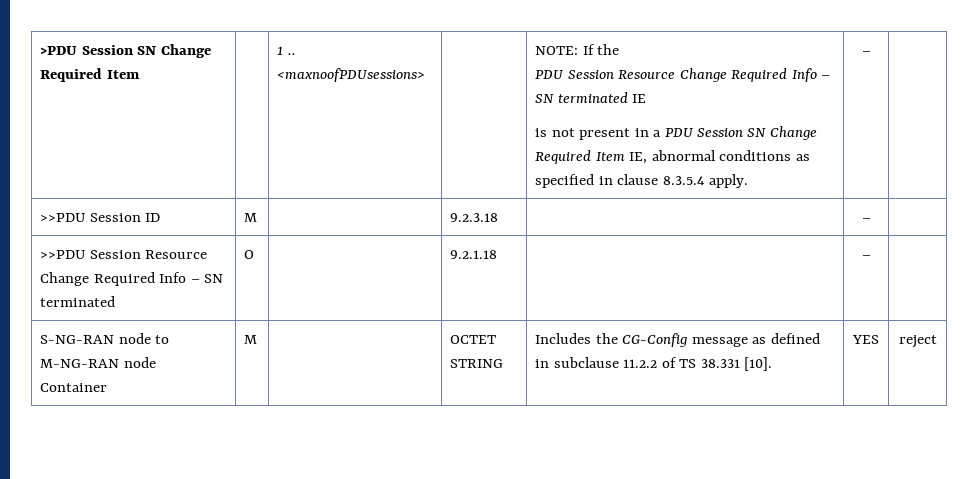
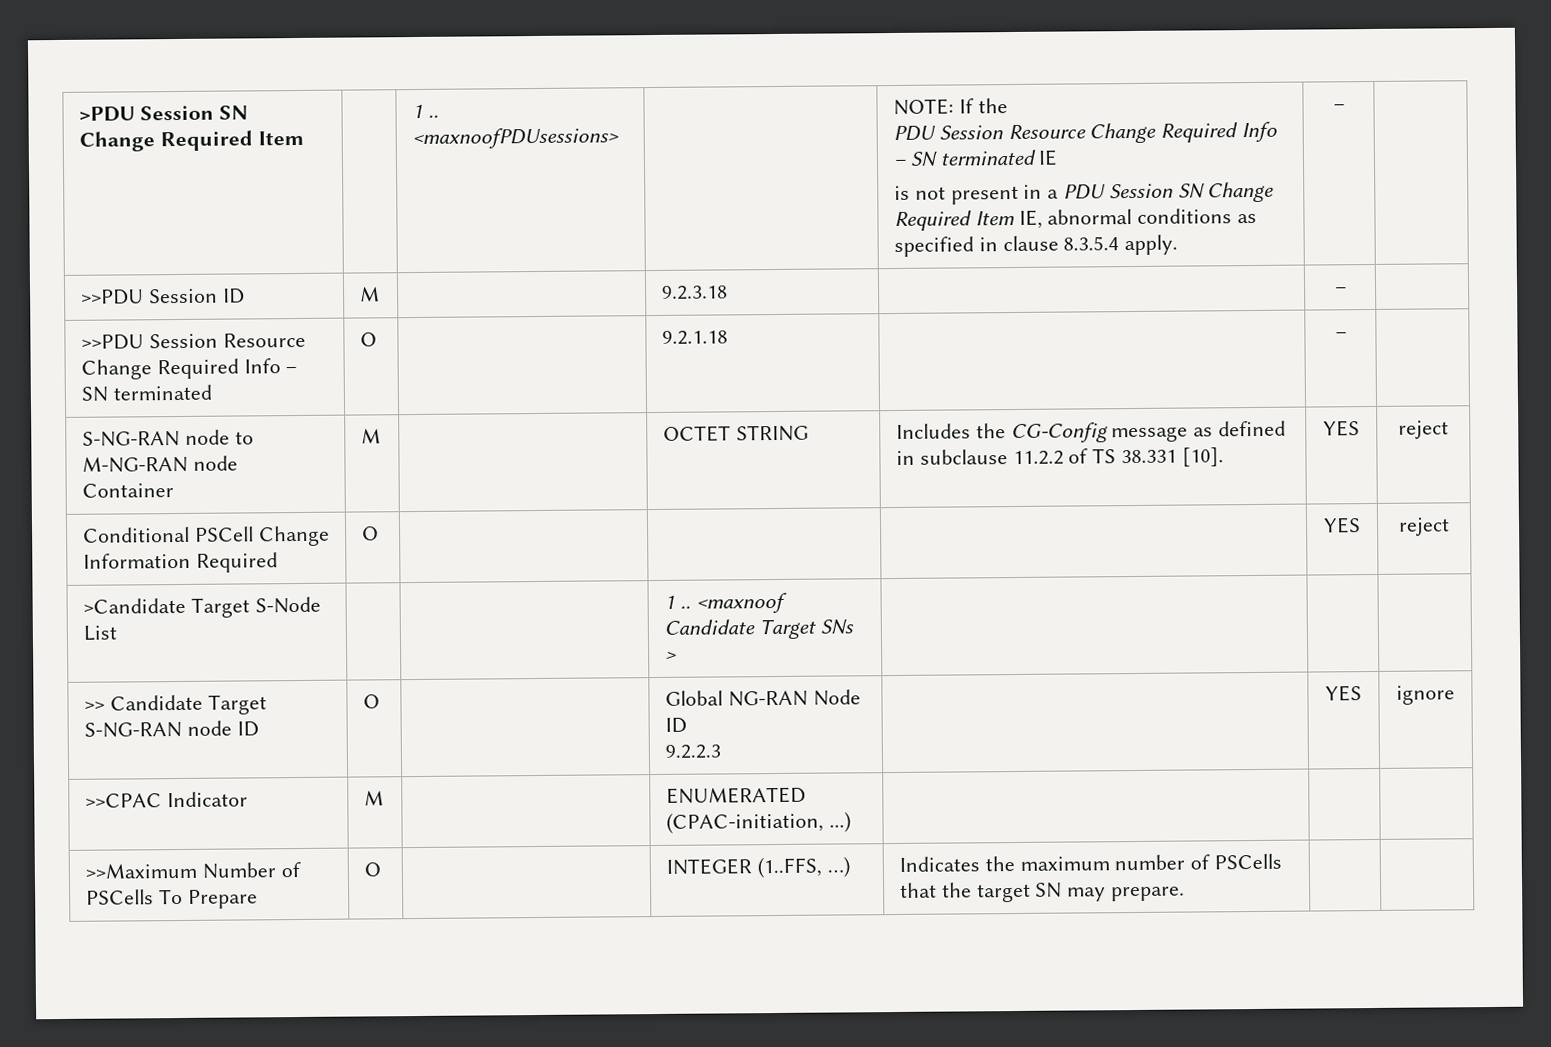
(937, 341) none -> [82,525,330,547] [82,552,278,573] [361,526,379,541] [1323,517,1361,534] [1398,517,1450,537] [82,596,321,618] [82,625,117,641] [663,592,787,614] [663,618,854,640] [664,651,677,661] [83,694,267,715] [83,720,259,738] [362,694,380,709] [664,689,861,707] [664,717,687,733] [664,744,721,759] [1325,685,1362,702] [1396,685,1455,705] [84,791,248,808] [363,790,384,806] [665,786,806,804] [665,811,851,834] [84,861,301,879] [85,888,258,909] [363,862,381,877] [665,856,850,879] [898,853,1282,872] [899,882,1185,903] // Conditional PSCell Change Information Required | O | | | | YES | reject // >Candidate Target S-Node List | | | 1 .. <maxnoof Candidate Target SNs > | | | // >> Candidate Target S-NG-RAN node ID | O | | Global NG-RAN Node ID // 9.2.2.3 | | YES | ignore // >>CPAC Indicator | M | | ENUMERATED (CPAC-initiation, ...) | | | // >>Maximum Number of PSCells To Prepare | O | | INTEGER (1..FFS, …) | Indicates the maximum number of PSCells that the target SN may prepare. | |

